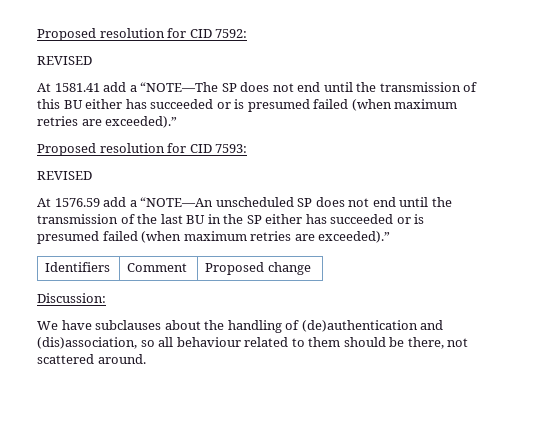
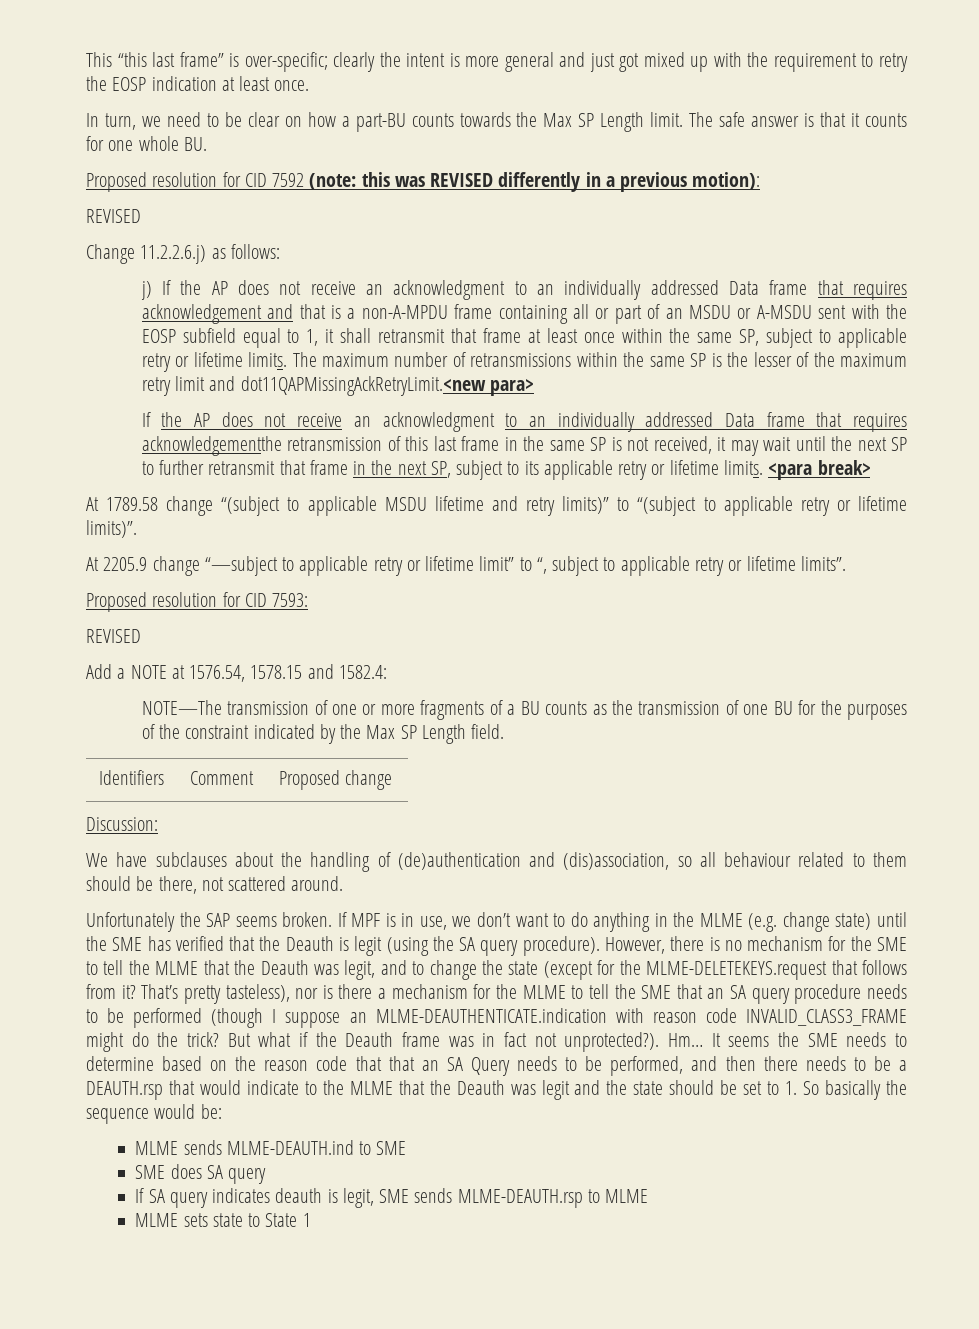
[37,28,248,41] [37,56,92,65] [37,82,478,92] [37,99,458,112] [37,116,178,128] Proposed resolution for CID 7592: // REVISED // At 1581.41 add a “NOTE—The SP does not end until the transmission of this BU either has succeeded or is presumed failed (when maximum retries are exceeded).” -> [86,52,908,72] [86,76,310,91] [86,112,908,132] [86,136,207,151] [86,172,761,192] [86,209,141,223] [86,244,280,264] [140,280,908,300] [141,304,908,324] [141,328,908,348] [141,352,908,372] [141,376,534,396] [141,412,907,432] [141,436,908,456] [141,460,871,480] [86,496,908,516] [86,520,137,538] [86,556,846,576] This “this last frame” is over-specific; clearly the intent is more general and just got mixed up with the requirement to retry the EOSP indication at least once. // In turn, we need to be clear on how a part-BU counts towards the Max SP Length limit. The safe answer is that it counts for one whole BU. // Proposed resolution for CID 7592 (note: this was REVISED differently in a previous motion): // REVISED // Change 11.2.2.6.j) as follows: // j) If the AP does not receive an acknowledgment to an individually addressed Data frame that requires acknowledgement and that is a non-A-MPDU frame containing all or part of an MSDU or A-MSDU sent with the EOSP subfield equal to 1, it shall retransmit that frame at least once within the same SP, subject to applicable retry or lifetime limits. The maximum number of retransmissions within the same SP is the lesser of the maximum retry limit and dot11QAPMissingAckRetryLimit.<new para> // If the AP does not receive an acknowledgment to an individually addressed Data frame that requires acknowledgementthe retransmission of this last frame in the same SP is not received, it may wait until the next SP to further retransmit that frame in the next SP, subject to its applicable retry or lifetime limits. <para break> // At 1789.58 change “(subject to applicable MSDU lifetime and retry limits)” to “(subject to applicable retry or lifetime limits)”. // At 2205.9 change “—subject to applicable retry or lifetime limit” to “, subject to applicable retry or lifetime limits”.
[37,197,452,207] [37,214,425,224] [37,231,391,244] At 1576.59 add a “NOTE—An unscheduled SP does not end until the transmission of the last BU in the SP either has succeeded or is presumed failed (when maximum retries are exceeded).” -> [86,664,387,682] [141,700,907,720] [141,724,505,744] Add a NOTE at 1576.54, 1578.15 and 1582.4: // NOTE—The transmission of one or more fragments of a BU counts as the transmission of one BU for the purposes of the constraint indicated by the Max SP Length field.
(146, 359) none -> [86,912,907,932] [86,936,908,956] [86,960,908,980] [86,984,907,1004] [86,1008,908,1028] [86,1032,907,1052] [86,1056,907,1076] [86,1080,908,1100] [86,1104,222,1124] [135,1140,407,1155] [135,1164,267,1184] [135,1188,649,1208] [135,1213,311,1227] // Unfortunately the SAP seems broken. If MPF is in use, we don’t want to do anything in the MLME (e.g. change state) until the SME has verified that the Deauth is legit (using the SA query procedure). However, there is no mechanism for the SME to tell the MLME that the Deauth was legit, and to change the state (except for the MLME-DELETEKEYS.request that follows from it? That’s pretty tasteless), nor is there a mechanism for the MLME to tell the SME that an SA query procedure needs to be performed (though I suppose an MLME-DEAUTHENTICATE.indication with reason code INVALID_CLASS3_FRAME might do the trick? But what if the Deauth frame was in fact not unprotected?). Hm… It seems the SME needs to determine based on the reason code that that an SA Query needs to be performed, and then there needs to be a DEAUTH.rsp that would indicate to the MLME that the Deauth was legit and the state should be set to 1. So basically the sequence would be: // MLME sends MLME-DEAUTH.ind to SME // SME does SA query // If SA query indicates deauth is legit, SME sends MLME-DEAUTH.rsp to MLME // MLME sets state to State 1

